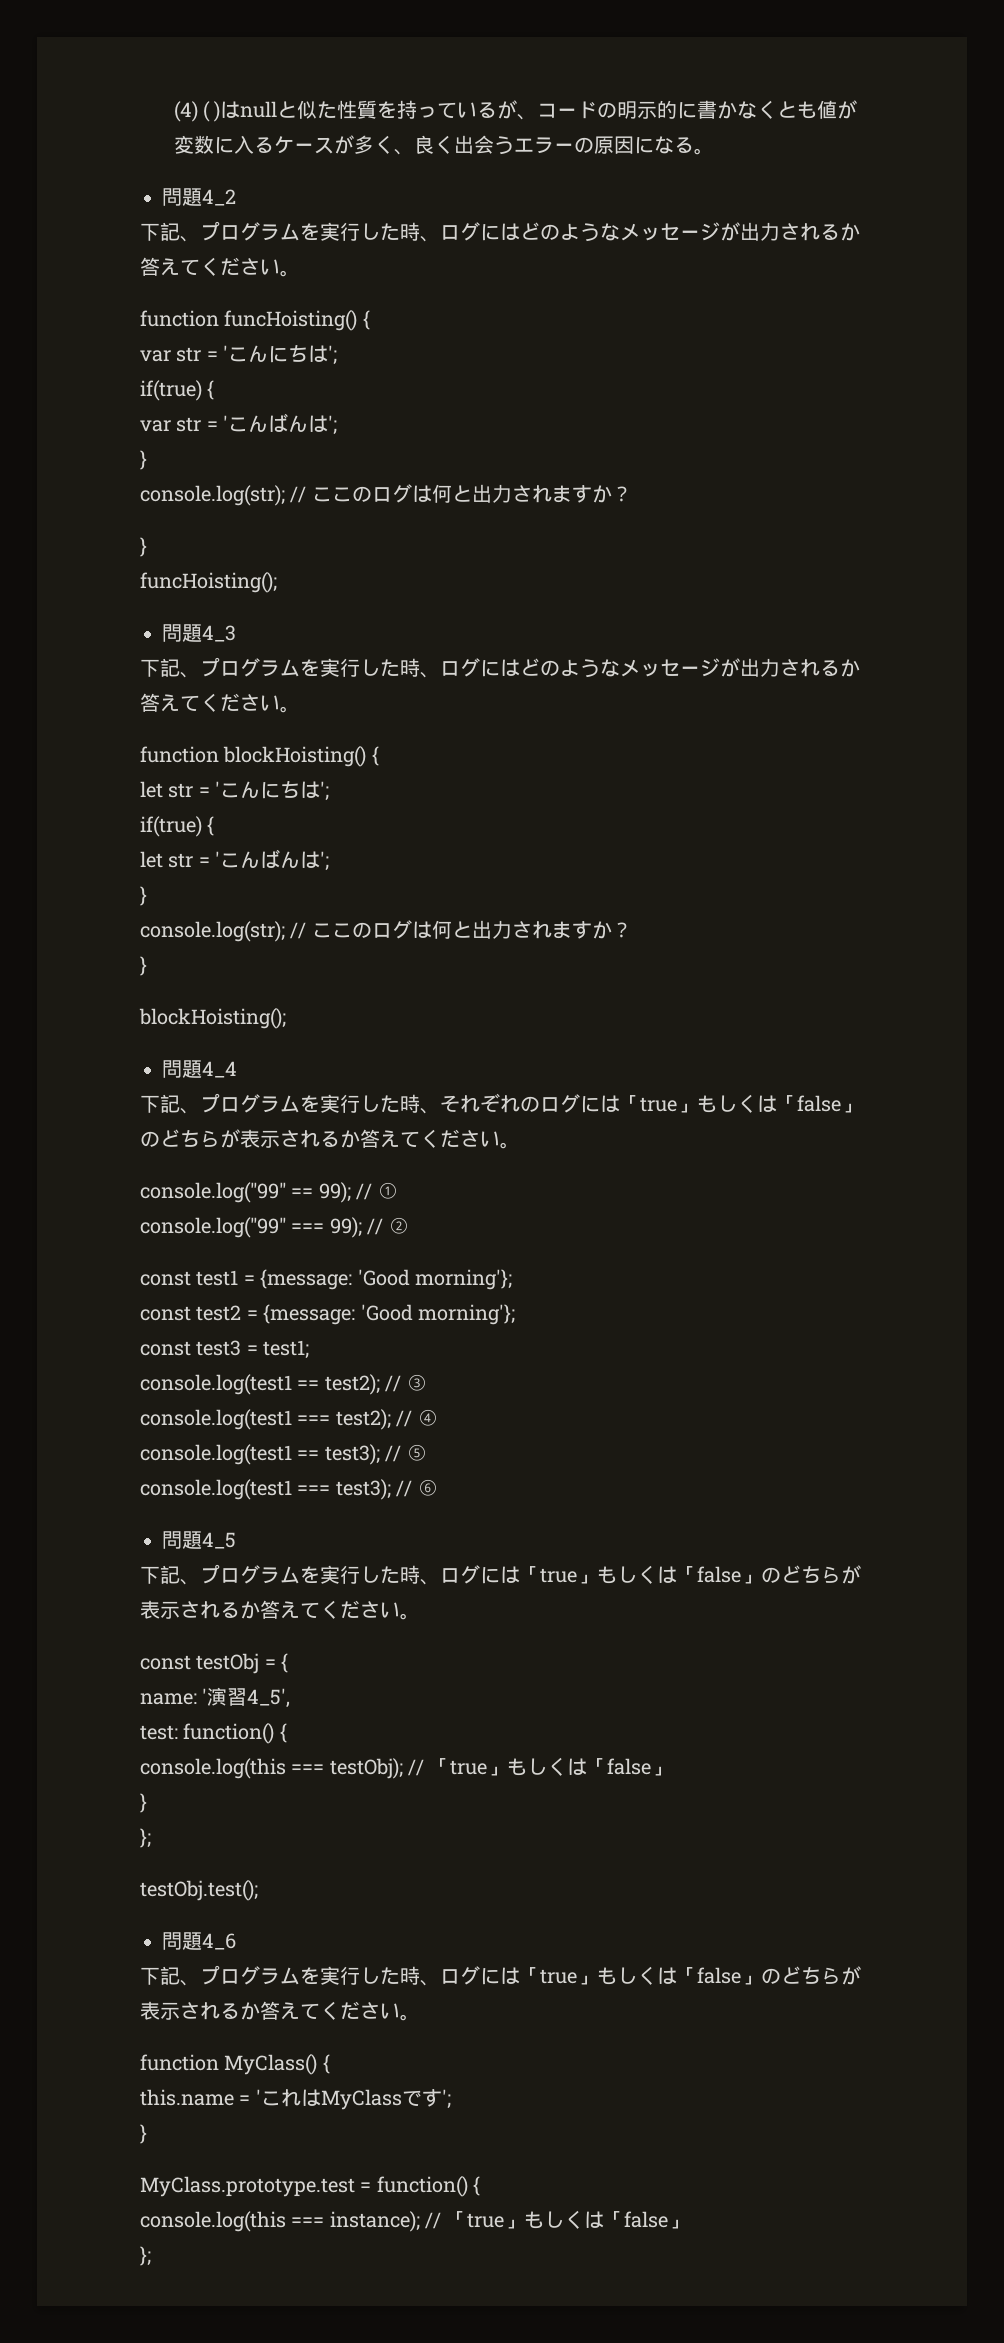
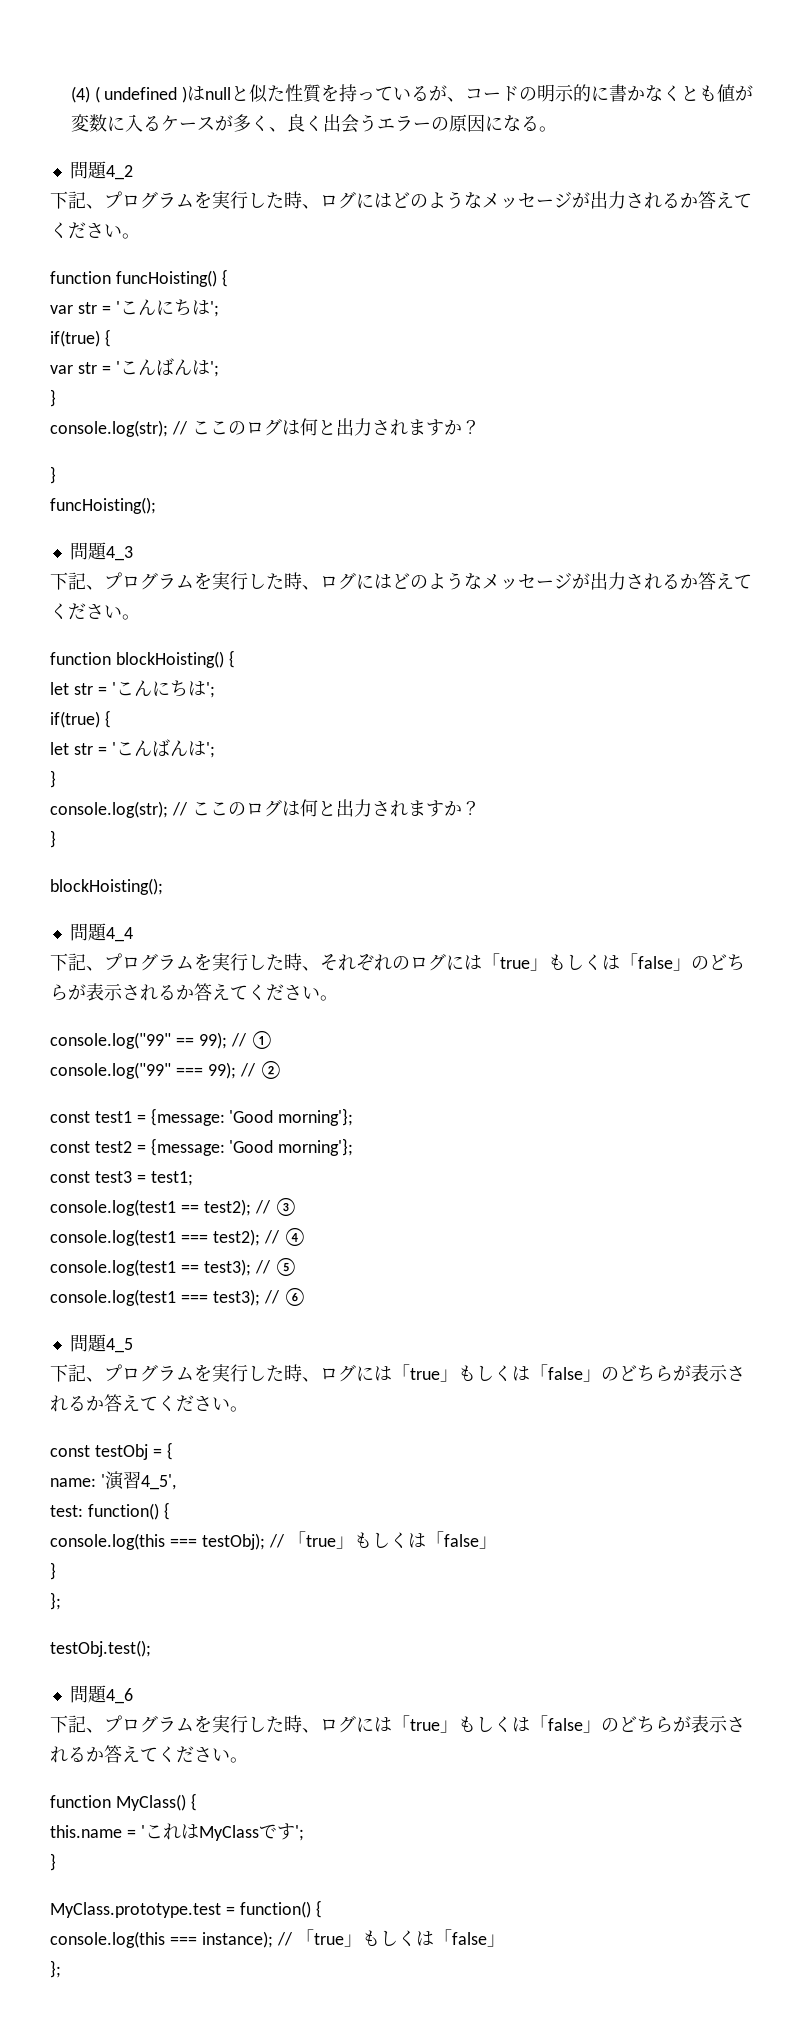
(210, 111) none -> [104,87,178,100] undefined

